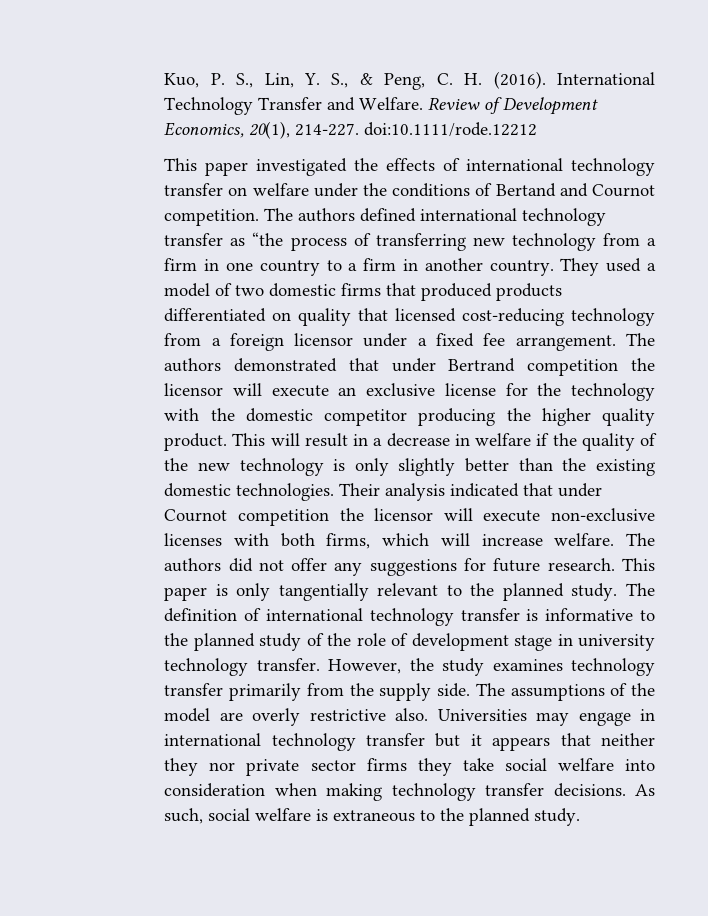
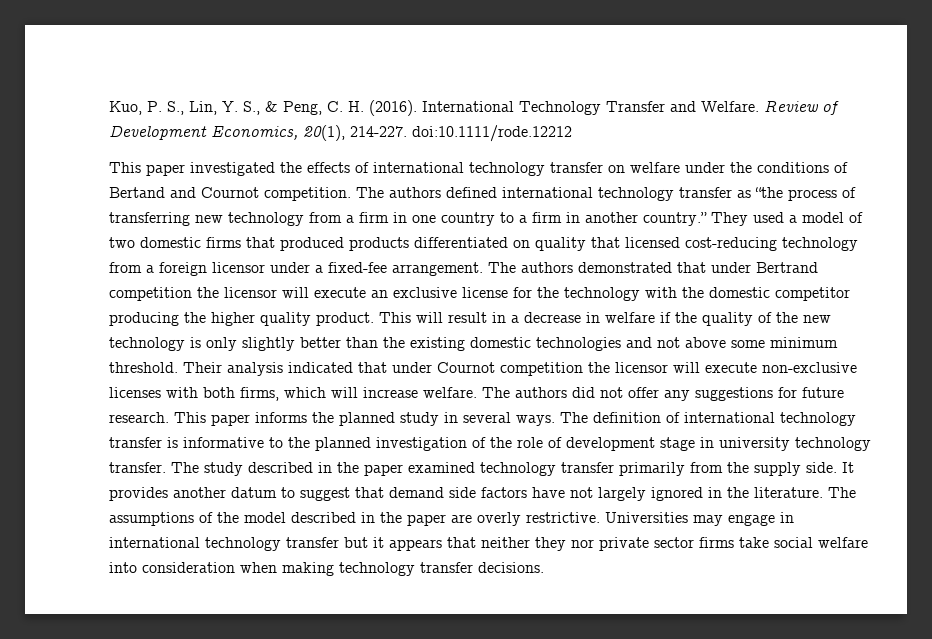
[489,260,554,276] country. -> [643,212,708,226] country.”
[436,333,506,347] fixed fee -> [328,262,388,273] fixed-fee
[236,483,335,501] technologies. -> [536,337,839,351] [109,362,179,373] technologies and not above some minimum threshold.
[215,583,618,601] is only tangentially relevant to the planned study. -> [255,412,556,426] informs the planned study in several ways.
[259,633,302,651] study -> [376,437,468,451] investigation
[328,658,563,676] However, the study examines -> [171,462,476,476] The study described in the paper examined
(471, 690) none -> [842,462,855,473] [109,487,824,501] It provides another datum to suggest that demand side factors have not largely ignored in the literature.
[219,708,429,726] are overly restrictive also. -> [291,512,601,526] described in the paper are overly restrictive.
[417,758,452,776] they -> (735, 542) none
[635,784,656,796] [164,808,581,826] As such, social welfare is extraneous to the planned study. -> (545, 567) none

